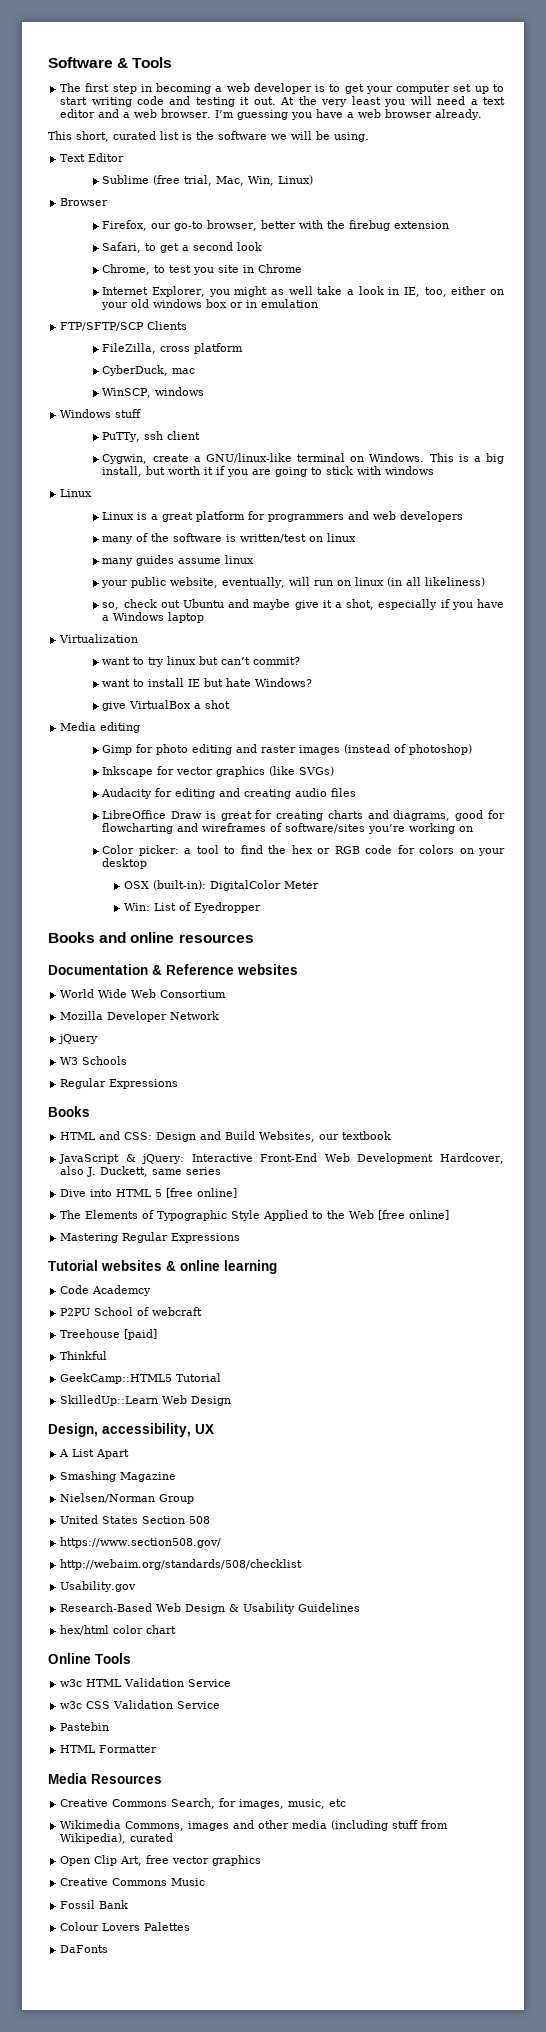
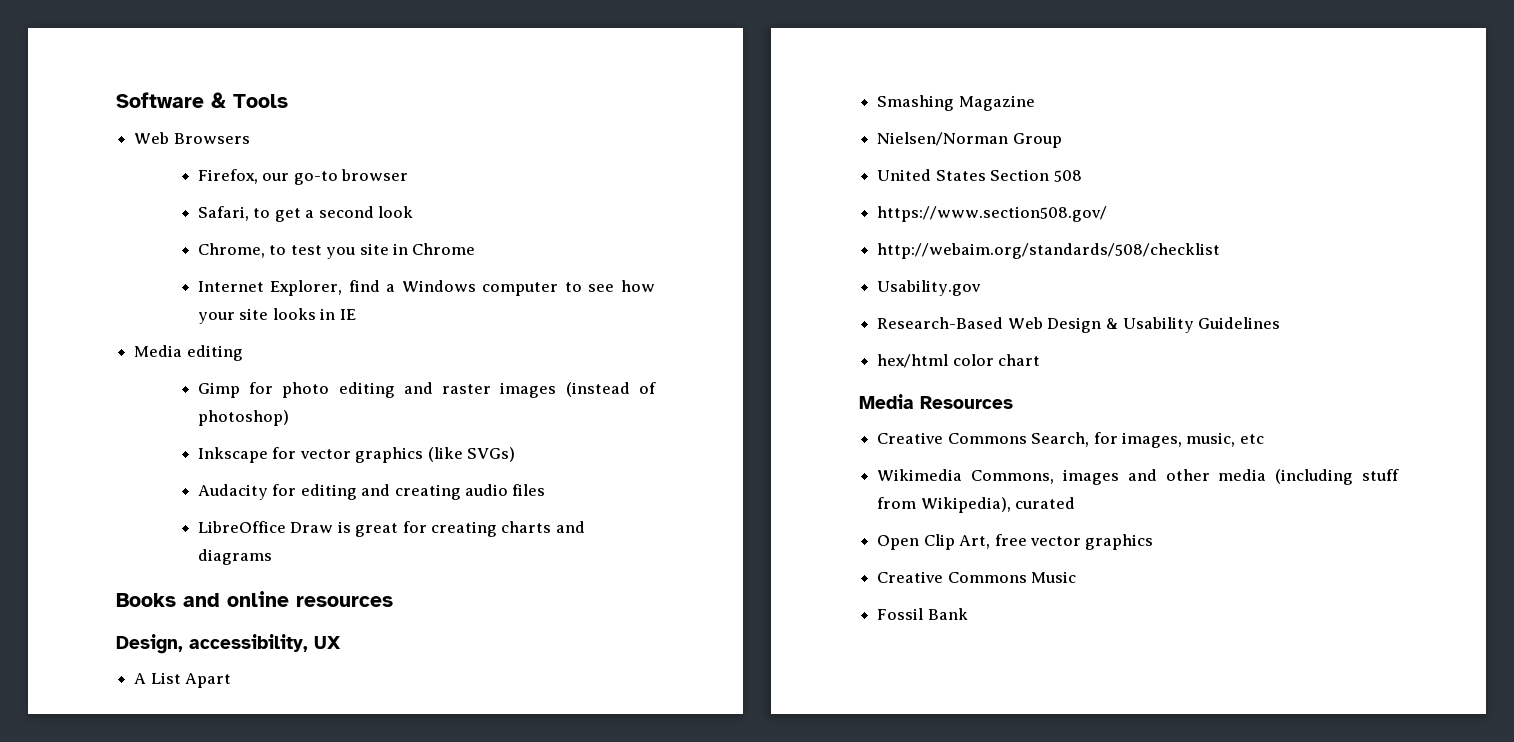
[60,83,504,94] [60,96,505,107] [60,109,483,120] [48,131,369,142] [60,153,125,162] [102,175,314,186] [60,198,109,206] [102,220,450,231] The first step in becoming a web developer is to get your computer set up to start writing code and testing it out. At the very least you will need a text editor and a web browser. I’m guessing you have a web browser already. // This short, curated list is the software we will be using. // Text Editor // Sublime (free trial, Mac, Win, Linux) // Browser // Firefox, our go-to browser, better with the firebug extension -> [134,132,250,144] [197,169,409,185] Web Browsers // Firefox, our go-to browser
[208,286,505,297] [101,299,319,310] [60,321,188,331] [102,343,244,354] [102,365,196,376] [102,387,205,398] [60,409,142,418] [102,431,201,442] [102,453,505,464] [102,466,435,477] [60,489,93,497] [102,511,464,522] [102,533,357,544] [102,555,255,566] [101,577,486,588] [102,599,504,610] [102,612,205,623] [59,634,139,643] [102,656,301,667] [102,678,313,687] [102,700,231,711] you might as well take a look in IE, too, either on your old windows box or in emulation // FTP/SFTP/SCP Clients // FileZilla, cross platform // CyberDuck, mac // WinSCP, windows // Windows stuff // PuTTy, ssh client // Cygwin, create a GNU/linux-like terminal on Windows. This is a big install, but worth it if you are going to stick with windows // Linux // Linux is a great platform for programmers and web developers // many of the software is written/test on linux // many guides assume linux // your public website, eventually, will run on linux (in all likeliness) // so, check out Ubuntu and maybe give it a shot, especially if you have a Windows laptop // Virtualization // want to try linux but can’t commit? // want to install IE but hate Windows? // give VirtualBox a shot -> [348,280,655,296] [197,308,356,324] find a Windows computer to see how your site looks in IE
[393,810,505,821] [102,823,474,834] [102,845,506,856] [102,858,148,869] [123,880,319,891] [123,902,261,913] [48,932,254,943] [48,964,298,975] [60,989,227,998] [60,1011,220,1022] [58,1034,99,1044] [60,1056,128,1065] [60,1078,179,1089] [48,1106,90,1117] [60,1131,392,1142] [59,1153,505,1164] [60,1166,222,1177] [60,1188,238,1198] [60,1210,450,1221] [60,1232,241,1243] [48,1260,277,1274] [60,1285,152,1296] [60,1307,203,1316] [60,1329,158,1340] [60,1351,108,1360] [60,1373,222,1384] [60,1395,232,1406] diagrams, good for flowcharting and wireframes of software/sites you’re working on // Color picker: a tool to find the hex or RGB code for colors on your desktop // OSX (built-in): DigitalColor Meter // Win: List of Eyedropper // Books and online resources // Documentation & Reference websites // World Wide Web Consortium // Mozilla Developer Network // jQuery // W3 Schools // Regular Expressions // Books // HTML and CSS: Design and Build Websites, our textbook // JavaScript & jQuery: Interactive Front-End Web Development Hardcover, also J. Duckett, same series // Dive into HTML 5 [free online] // The Elements of Typographic Style Applied to the Web [free online] // Mastering Regular Expressions // Tutorial websites & online learning // Code Academcy // P2PU School of webcraft // Treehouse [paid] // Thinkful // GeekCamp::HTML5 Tutorial // SkilledUp::Learn Web Design -> [197,549,272,565] [116,591,393,607] diagrams // Books and online resources
[48,1653,131,1664] [60,1678,232,1687] [60,1700,221,1709] [60,1722,110,1731] [60,1745,158,1753] // Online Tools // w3c HTML Validation Service // w3c CSS Validation Service // Pastebin // HTML Formatter -> (1041, 360) none
[60,1922,191,1931] [60,1945,109,1953] // Colour Lovers Palettes // DaFonts -> (968, 614) none

